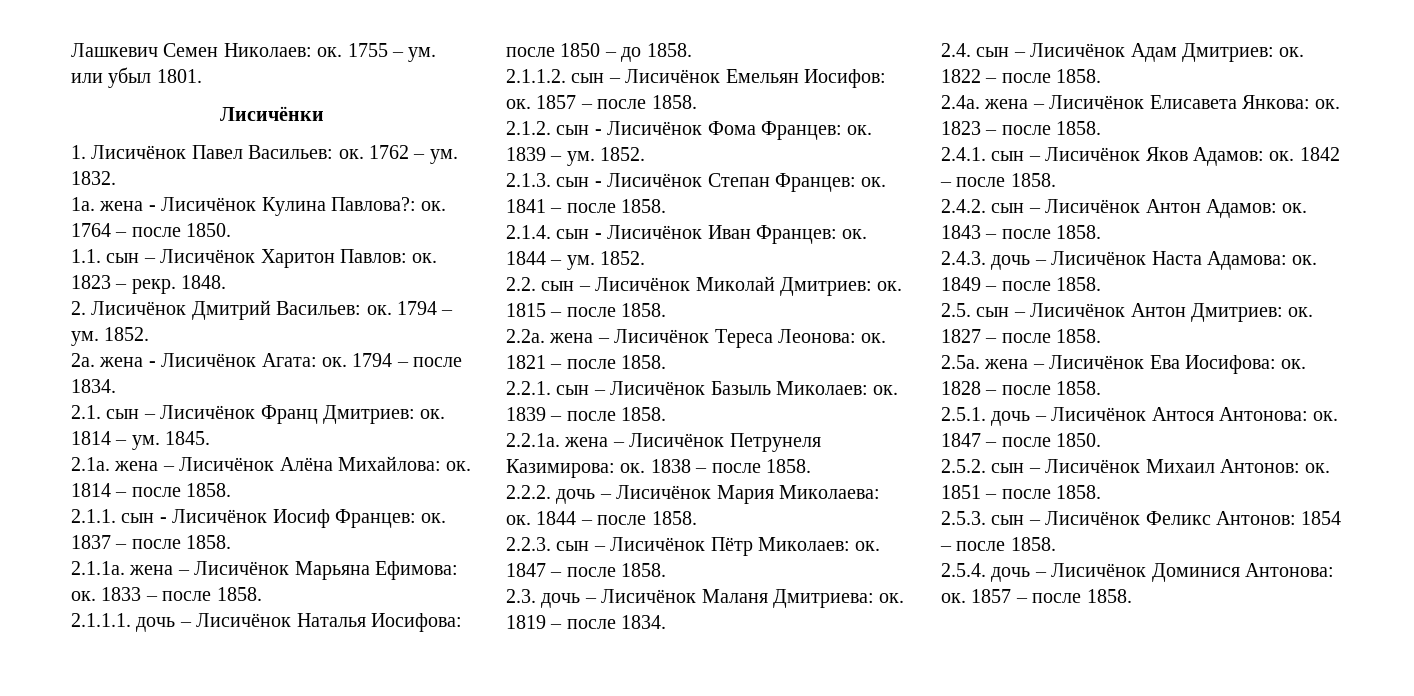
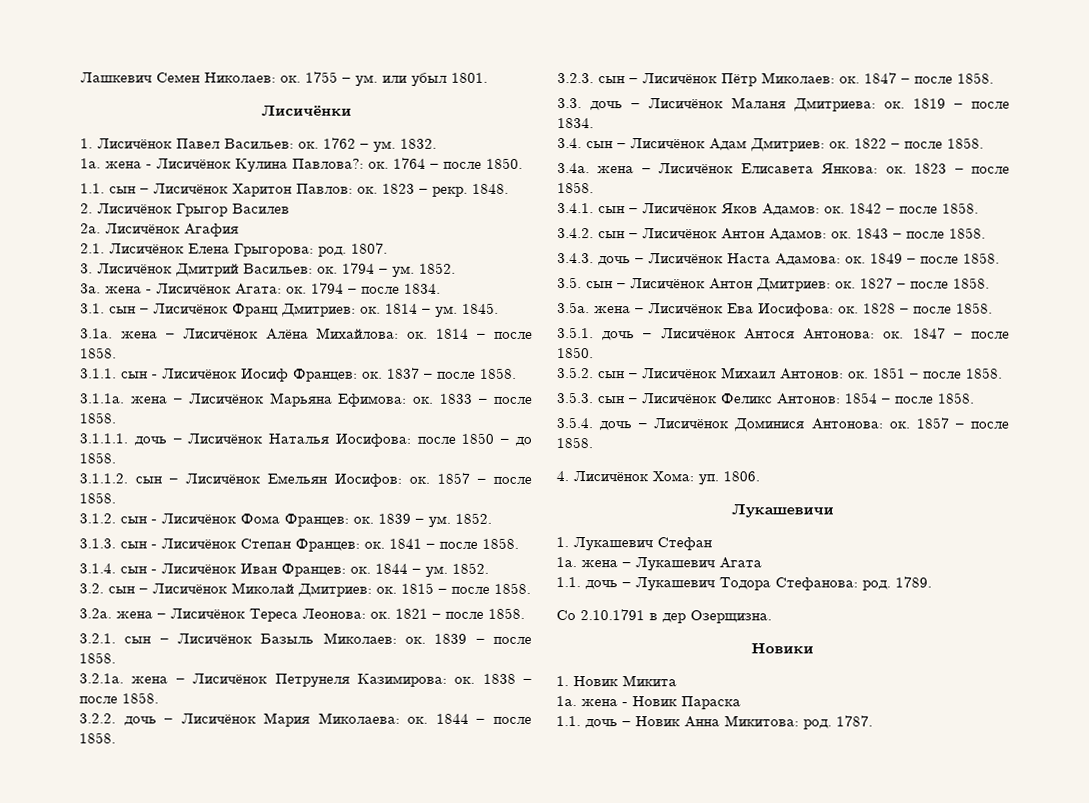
(187, 308) none -> [176,203,290,217] [80,223,239,237] [80,242,388,257] [80,263,173,274] Грыгор Василев // 2а. Лисичёнок Агафия // 2.1. Лисичёнок Елена Грыгорова: род. 1807. // 3. Лисичёнок
[71,353,95,367] 2а. -> [80,283,101,294] 3а.
[71,405,101,419] 2.1. -> [80,303,105,314] 3.1.
[71,457,110,471] 2.1а. -> [80,328,113,339] 3.1а.
[71,509,116,523] 2.1.1. -> [80,368,117,379] 3.1.1.
[71,561,125,575] 2.1.1а. -> [79,393,125,404] 3.1.1а.
[71,613,131,627] 2.1.1.1. -> [79,433,128,444] 3.1.1.1.
[506,69,566,83] 2.1.1.2. -> [79,473,128,484] 3.1.1.2.
[506,121,551,135] 2.1.2. -> [79,513,116,524] 3.1.2.
[506,173,551,187] 2.1.3. -> [79,538,116,549] 3.1.3.
[506,225,551,239] 2.1.4. -> [79,563,116,574] 3.1.4.
[506,277,536,291] 2.2. -> [79,583,104,594] 3.2.
[506,329,545,343] 2.2а. -> [79,608,112,619] 3.2а.
[506,381,551,395] 2.2.1. -> [79,633,116,644] 3.2.1.
[506,433,560,447] 2.2.1а. -> [79,673,124,684] 3.2.1а.
[506,485,551,499] 2.2.2. -> [79,713,116,724] 3.2.2.
[506,537,551,551] 2.2.3. -> [557,73,594,84] 3.2.3.
[506,589,536,603] 2.3. -> [557,98,582,109] 3.3.
[941,43,971,57] 2.4. -> [557,138,582,149] 3.4.
[941,95,980,109] 2.4а. -> [557,163,590,174] 3.4а.
[941,147,986,161] 2.4.1. -> [557,203,594,214] 3.4.1.
[941,199,986,213] 2.4.2. -> [557,228,594,239] 3.4.2.
[941,251,986,265] 2.4.3. -> [557,253,594,264] 3.4.3.
[941,303,971,317] 2.5. -> [557,277,582,289] 3.5.
[941,355,980,369] 2.5а. -> [557,302,590,314] 3.5а.
[941,407,986,421] 2.5.1. -> [557,327,594,339] 3.5.1.
[941,459,986,473] 2.5.2. -> [557,367,594,379] 3.5.2.
[941,511,986,525] 2.5.3. -> [556,392,594,404] 3.5.3.
[941,563,986,577] 2.5.4. -> [556,417,593,429] 3.5.4.
(1132, 596) none -> [556,471,760,486] [731,504,834,518] [556,537,712,552] [556,557,762,572] [556,576,932,592] [556,609,772,624] [751,642,814,654] [556,675,677,687] [556,696,741,710] [556,715,873,730] // 4. Лисичёнок Хома: уп. 1806. // Лукашевичи // 1. Лукашевич Стефан // 1а. жена – Лукашевич Агата // 1.1. дочь – Лукашевич Тодора Стефанова: род. 1789. // Со 2.10.1791 в дер Озерщизна. // Новики // 1. Новик Микита // 1а. жена - Новик Параска // 1.1. дочь – Новик Анна Микитова: род. 1787.

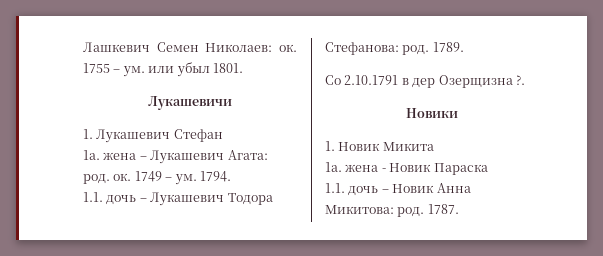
[261,105,352,117] [80,137,437,153] [80,157,523,173] [80,183,509,197] [80,203,290,217] [80,223,239,237] [80,242,388,257] [80,262,456,278] [80,282,441,295] [80,302,499,318] [80,327,534,340] [80,347,117,359] [80,367,517,382] [79,392,534,407] [79,412,116,424] [79,432,532,447] [79,452,116,464] [79,472,532,487] [79,492,116,504] [79,512,492,528] [79,537,519,552] [79,562,489,578] [79,582,531,597] [79,607,525,622] [79,632,532,644] [79,652,116,664] [79,673,532,688] [79,692,159,704] [79,712,532,727] [79,732,116,744] [557,72,994,87] [557,97,1010,112] [557,118,594,129] [557,137,984,152] [557,163,1010,174] [557,182,594,194] [557,202,979,216] [557,227,986,241] [557,252,1000,266] [557,277,990,292] [557,302,993,317] [557,327,1010,341] [557,347,594,359] [557,367,1003,380] [556,392,975,405] [556,417,1009,432] [556,437,593,449] [556,471,760,486] // Лисичёнки // 1. Лисичёнок Павел Васильев: ок. 1762 – ум. 1832. // 1а. жена - Лисичёнок Кулина Павлова?: ок. 1764 – после 1850. // 1.1. сын – Лисичёнок Харитон Павлов: ок. 1823 – рекр. 1848. // 2. Лисичёнок Грыгор Василев // 2а. Лисичёнок Агафия // 2.1. Лисичёнок Елена Грыгорова: род. 1807. // 3. Лисичёнок Дмитрий Васильев: ок. 1794 – ум. 1852. // 3а. жена - Лисичёнок Агата: ок. 1794 – после 1834. // 3.1. сын – Лисичёнок Франц Дмитриев: ок. 1814 – ум. 1845. // 3.1а. жена – Лисичёнок Алёна Михайлова: ок. 1814 – после 1858. // 3.1.1. сын - Лисичёнок Иосиф Францев: ок. 1837 – после 1858. // 3.1.1а. жена – Лисичёнок Марьяна Ефимова: ок. 1833 – после 1858. // 3.1.1.1. дочь – Лисичёнок Наталья Иосифова: после 1850 – до 1858. // 3.1.1.2. сын – Лисичёнок Емельян Иосифов: ок. 1857 – после 1858. // 3.1.2. сын - Лисичёнок Фома Францев: ок. 1839 – ум. 1852. // 3.1.3. сын - Лисичёнок Степан Францев: ок. 1841 – после 1858. // 3.1.4. сын - Лисичёнок Иван Францев: ок. 1844 – ум. 1852. // 3.2. сын – Лисичёнок Миколай Дмитриев: ок. 1815 – после 1858. // 3.2а. жена – Лисичёнок Тереса Леонова: ок. 1821 – после 1858. // 3.2.1. сын – Лисичёнок Базыль Миколаев: ок. 1839 – после 1858. // 3.2.1а. жена – Лисичёнок Петрунеля Казимирова: ок. 1838 – после 1858. // 3.2.2. дочь – Лисичёнок Мария Миколаева: ок. 1844 – после 1858. // 3.2.3. сын – Лисичёнок Пётр Миколаев: ок. 1847 – после 1858. // 3.3. дочь – Лисичёнок Маланя Дмитриева: ок. 1819 – после 1834. // 3.4. сын – Лисичёнок Адам Дмитриев: ок. 1822 – после 1858. // 3.4а. жена – Лисичёнок Елисавета Янкова: ок. 1823 – после 1858. // 3.4.1. сын – Лисичёнок Яков Адамов: ок. 1842 – после 1858. // 3.4.2. сын – Лисичёнок Антон Адамов: ок. 1843 – после 1858. // 3.4.3. дочь – Лисичёнок Наста Адамова: ок. 1849 – после 1858. // 3.5. сын – Лисичёнок Антон Дмитриев: ок. 1827 – после 1858. // 3.5а. жена – Лисичёнок Ева Иосифова: ок. 1828 – после 1858. // 3.5.1. дочь – Лисичёнок Антося Антонова: ок. 1847 – после 1850. // 3.5.2. сын – Лисичёнок Михаил Антонов: ок. 1851 – после 1858. // 3.5.3. сын – Лисичёнок Феликс Антонов: 1854 – после 1858. // 3.5.4. дочь – Лисичёнок Доминися Антонова: ок. 1857 – после 1858. // 4. Лисичёнок Хома: уп. 1806. -> (243, 68) none
[719,557,762,569] Агата -> [227,150,268,160] [83,171,231,185] Агата: род. ок. 1749 – ум. 1794.
[690,610,772,624] Озерщизна. -> [438,75,525,88] Озерщизна ?.

